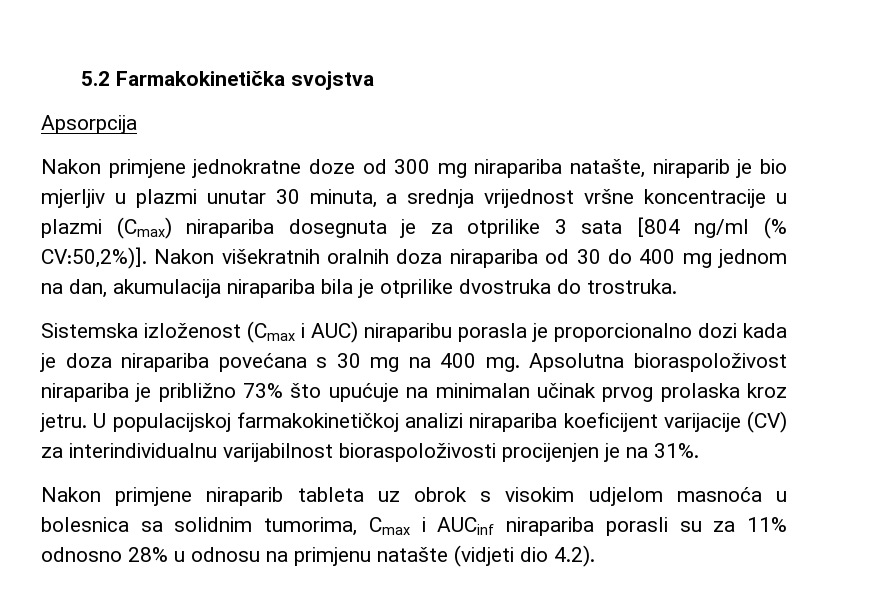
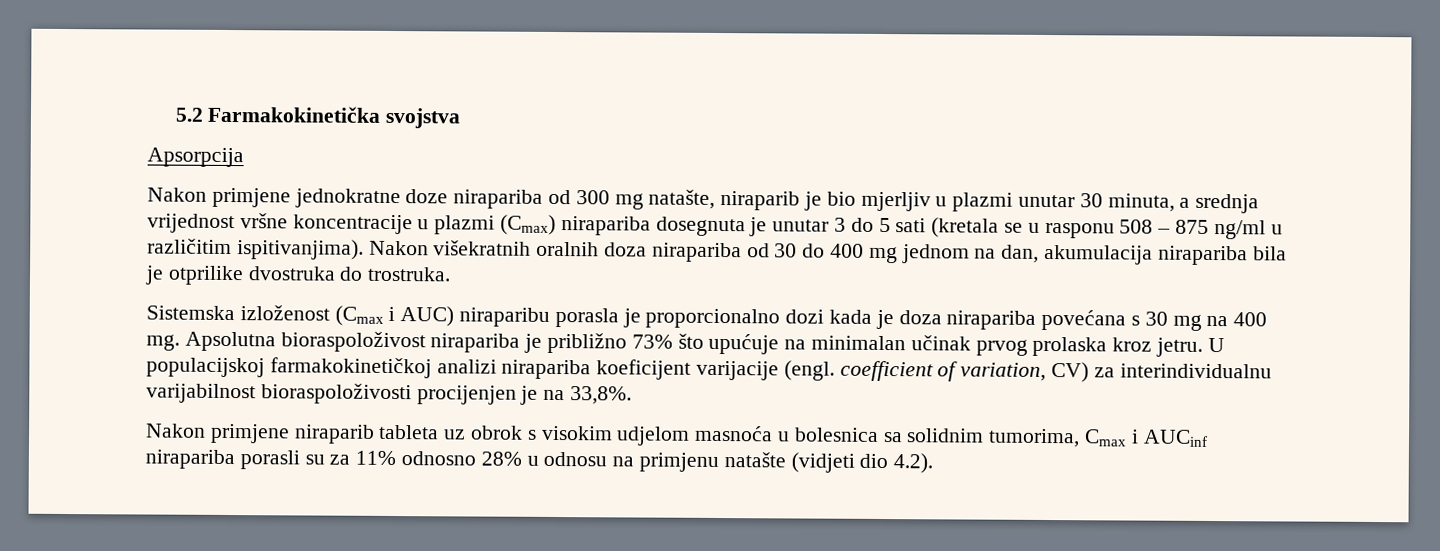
(355, 166) none -> [453,189,544,209] nirapariba
[474,159,563,178] nirapariba -> (644, 201) none
[430,217,787,239] [41,247,147,269] za otprilike 3 sata [804 ng/ml (% CV:50,2%)]. -> [772,217,1283,240] [147,238,364,260] unutar 3 do 5 sati (kretala se u rasponu 508 ‒ 875 ng/ml u različitim ispitivanjima).
[747,411,787,433] (CV) -> [783,360,1090,383] (engl. coefficient of variation, CV)
[654,443,699,458] 31%. -> [570,386,633,405] 33,8%.

